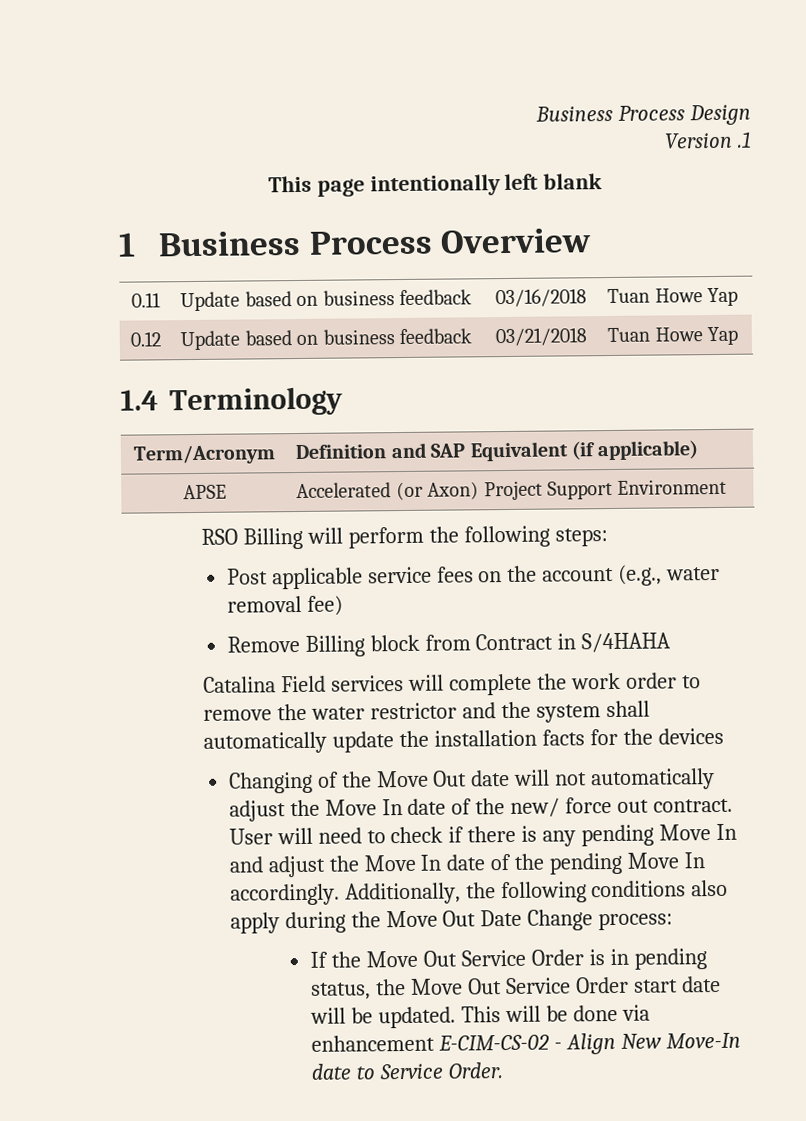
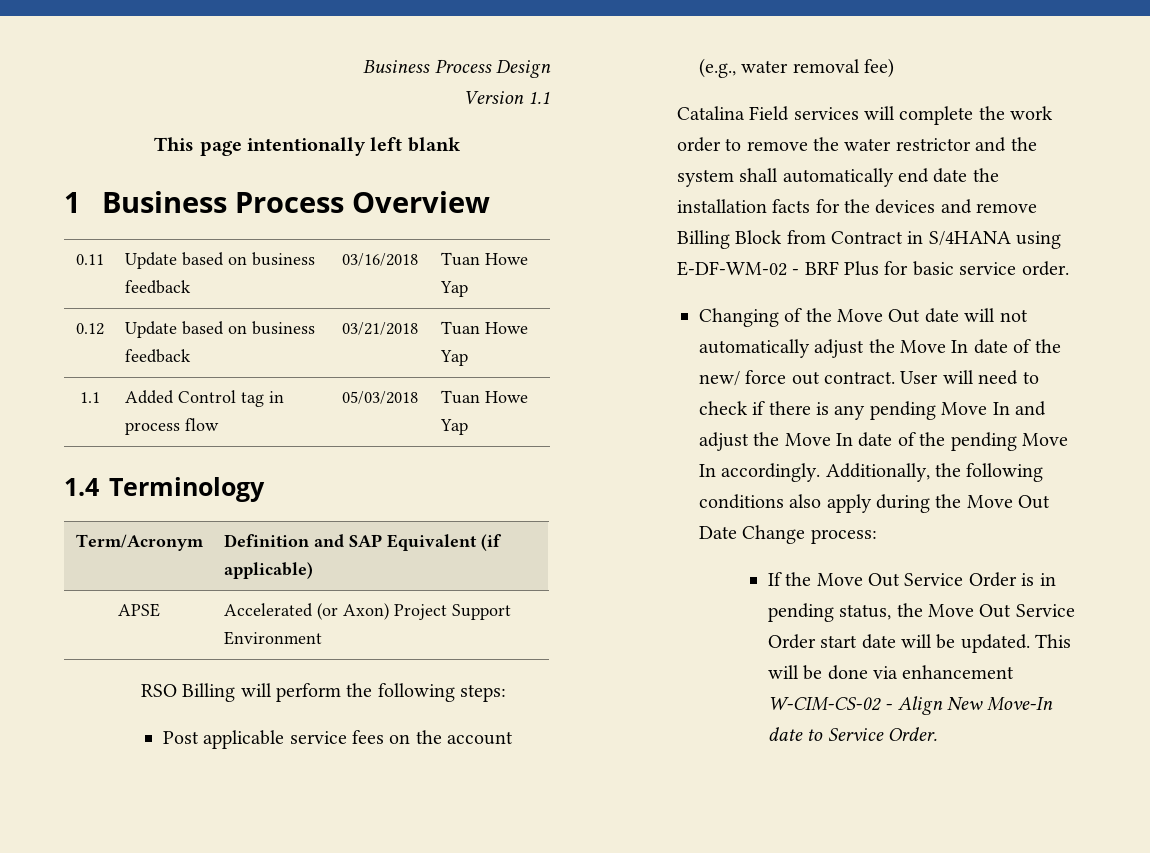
[737,131,752,148] .1 -> [528,91,550,104] 1.1
(739, 336) none -> [79,392,100,403] [124,390,284,407] [124,418,219,435] [341,391,418,404] [440,390,528,404] [439,419,468,435] // 1.1 | Added Control tag in process flow | 05/03/2018 | Tuan Howe Yap
[226,632,672,657] // Remove Billing block from Contract in S/4HAHA -> (895, 68) none
[332,731,395,753] update -> [898,168,968,183] end date
(725, 736) none -> [940,199,1038,214] [676,230,1062,249] [676,261,1069,276] and remove Billing Block from Contract in S/4HANA using E-DF-WM-02 - BRF Plus for basic service order.
[438,1034,551,1051] E-CIM-CS-02 -> [767,697,882,711] W-CIM-CS-02

